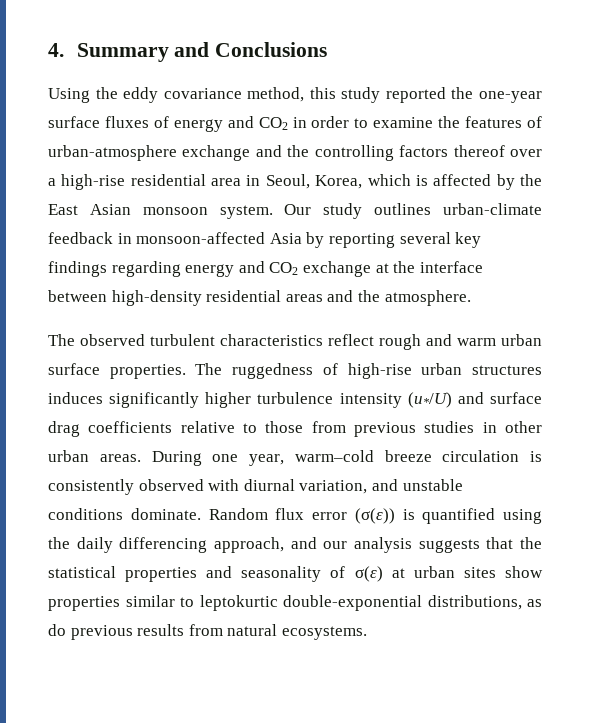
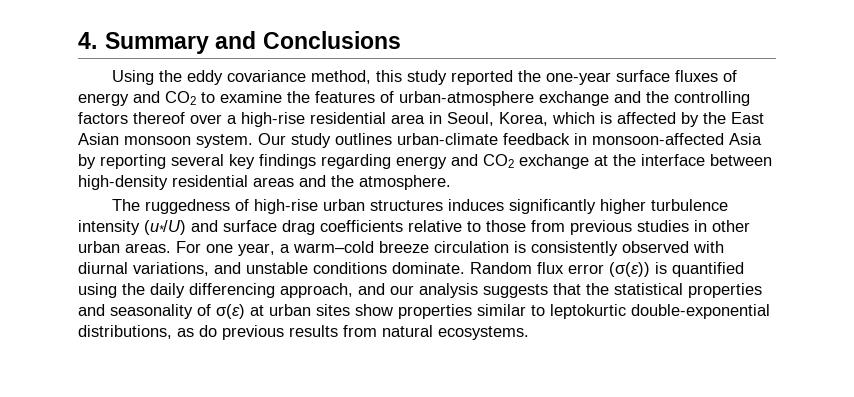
[292,116,350,128] in order -> (196, 98) none
[80,334,542,350] [48,363,223,379] observed turbulent characteristics reflect rough and warm urban surface properties. The -> (141, 205) none
[151,451,202,466] During -> [176,241,201,253] For
(284, 460) none -> [280,244,290,253] a
[299,480,368,494] variation, -> [133,262,209,276] variations,

